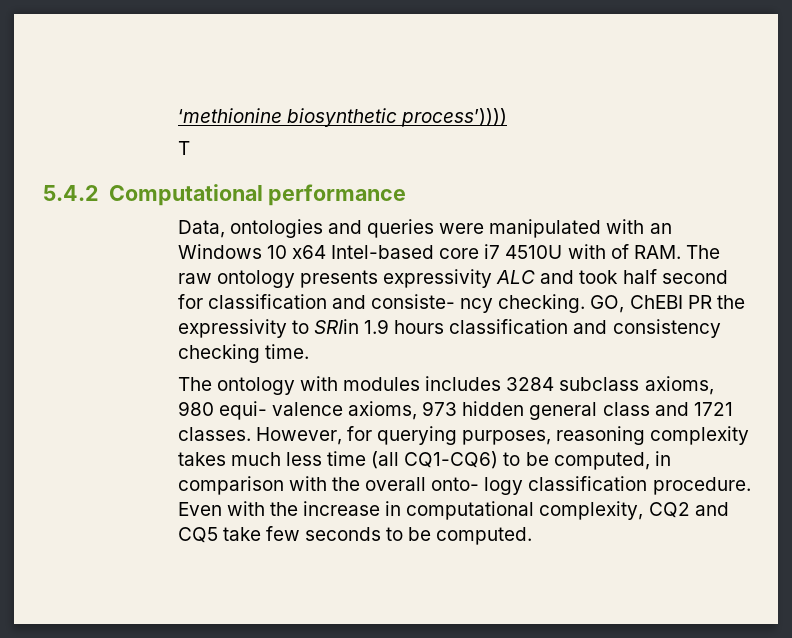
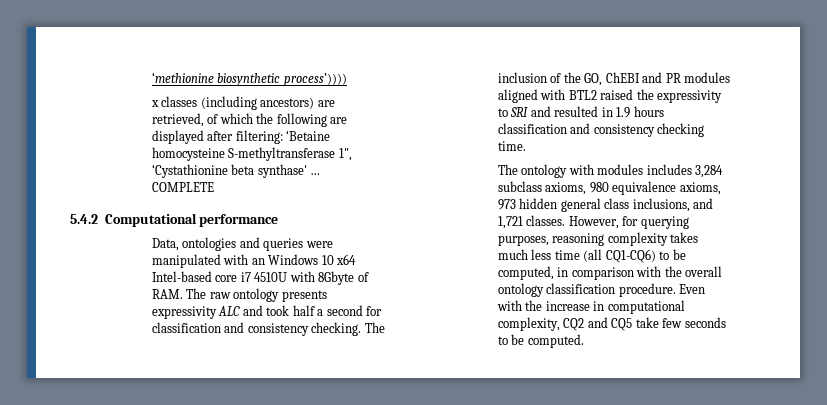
[177,141,190,155] T -> [150,96,335,110] [151,113,348,127] [151,130,331,144] [151,147,352,161] [151,164,321,178] [151,182,214,192] x classes (including ancestors) are retrieved, of which the following are displayed after filtering: ‘Betaine homocysteine S-methyltransferase 1", ‘Cystathionine beta synthase' … COMPLETE
(606, 251) none -> [318,271,355,285] 8Gbyte
(657, 276) none -> [317,309,324,316] a
[371,294,745,313] [177,319,359,338] consiste- ncy checking. GO, ChEBI PR the expressivity to SRIin -> [247,322,385,336] [497,72,731,86] [497,89,723,103] [497,106,613,117] consistency checking. The inclusion of the GO, ChEBI and PR modules aligned with BTL2 raised the expressivity to SRI and resulted in
[506,377,555,391] 3284 -> [695,165,724,178] 3,284
[218,401,343,420] equi- valence -> [612,181,677,195] equivalence
[654,402,733,416] and 1721 -> [632,198,714,212] [497,216,523,229] inclusions, and 1,721
[431,477,524,495] onto- logy -> [497,283,544,297] ontology

